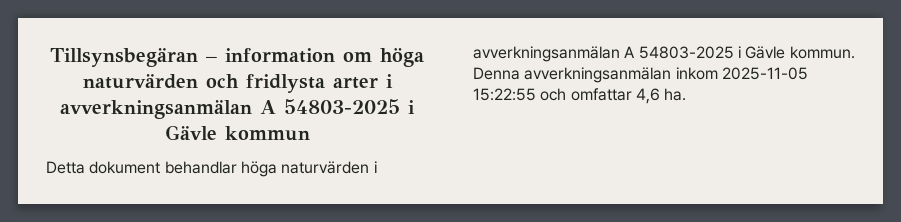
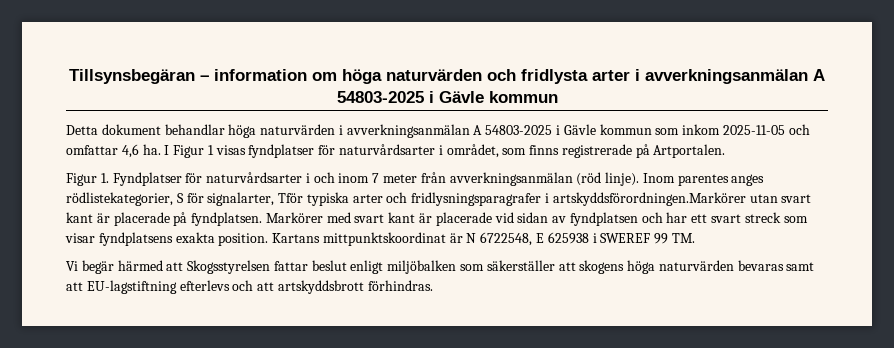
[789,46,855,59] [473,67,672,83] kommun. Denna avverkningsanmälan -> [599,124,680,135] kommun som
[473,88,536,101] 15:22:55 -> (785, 130) none
(687, 94) none -> [164,144,726,158] [66,172,765,186] [66,192,812,206] [66,212,808,226] [65,232,695,246] [66,260,815,274] [66,280,433,294] I Figur 1 visas fyndplatser för naturvårdsarter i området, som finns registrerade på Artportalen. // Figur 1. Fyndplatser för naturvårdsarter i och inom 7 meter från avverkningsanmälan (röd linje). Inom parentes anges rödlistekategorier, S för signalarter, Tför typiska arter och fridlysningsparagrafer i artskyddsförordningen.Markörer utan svart kant är placerade på fyndplatsen. Markörer med svart kant är placerade vid sidan av fyndplatsen och har ett svart streck som visar fyndplatsens exakta position. Kartans mittpunktskoordinat är N 6722548, E 625938 i SWEREF 99 TM. // Vi begär härmed att Skogsstyrelsen fattar beslut enligt miljöbalken som säkerställer att skogens höga naturvärden bevaras samt att EU-lagstiftning efterlevs och att artskyddsbrott förhindras.

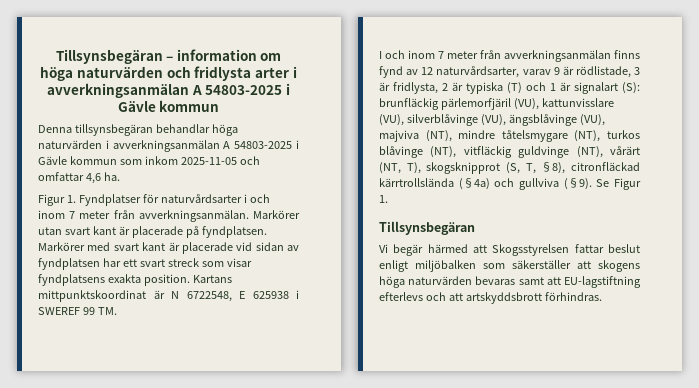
[66,124,161,135] Detta dokument -> [38,124,153,136] Denna tillsynsbegäran
[164,144,726,158] I Figur 1 visas fyndplatser för naturvårdsarter i området, som finns registrerade på Artportalen. -> (120, 176) none
[449,172,765,186] [66,192,746,206] avverkningsanmälan (röd linje). Inom parentes anges rödlistekategorier, S för signalarter, Tför typiska arter och fridlysningsparagrafer i artskyddsförordningen.Markörer -> [138,210,300,222] avverkningsanmälan. Markörer
[641,212,663,223] och -> (100, 264) none
(695, 238) none -> [379,50,640,62] [379,66,640,78] [379,82,640,94] [379,98,614,110] [379,114,605,126] [379,130,640,142] [379,146,640,158] [379,162,640,174] [379,178,641,190] [379,195,388,203] [379,221,475,235] // I och inom 7 meter från avverkningsanmälan finns fynd av 12 naturvårdsarter, varav 9 är rödlistade, 3 är fridlysta, 2 är typiska (T) och 1 är signalart (S): brunfläckig pärlemorfjäril (VU), kattunvisslare (VU), silverblåvinge (VU), ängsblåvinge (VU), majviva (NT), mindre tåtelsmygare (NT), turkos blåvinge (NT), vitfläckig guldvinge (NT), vårärt (NT, T), skogsknipprot (S, T, §8), citronfläckad kärrtrollslända (§4a) och gullviva (§9). Se Figur 1. // Tillsynsbegäran

